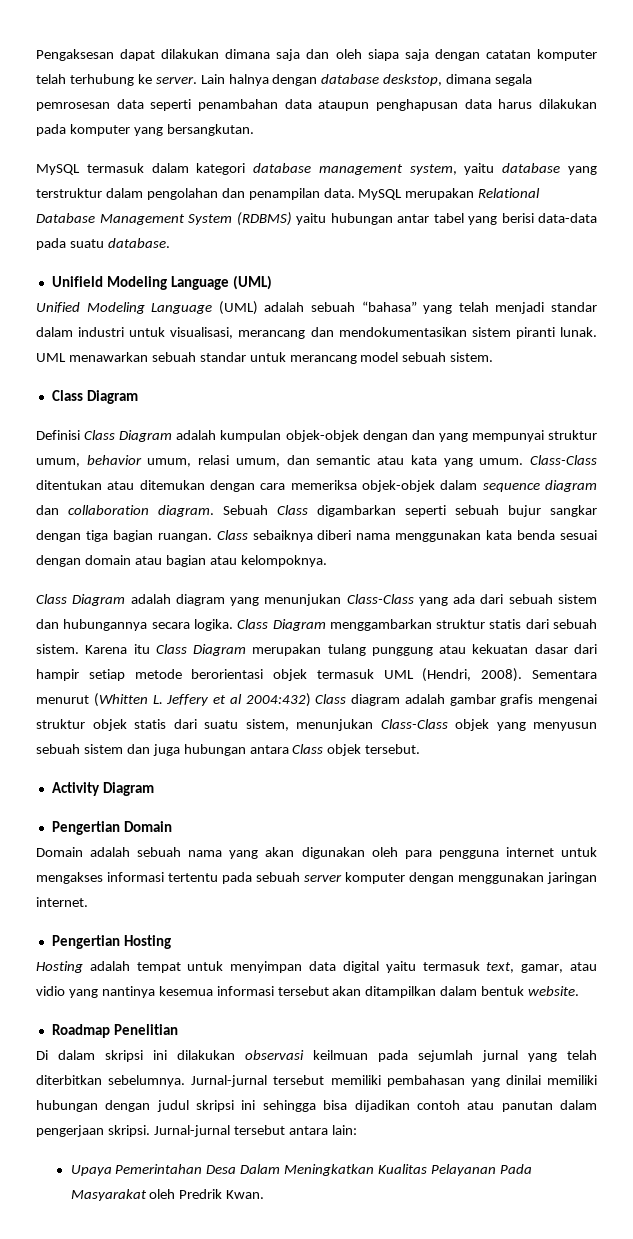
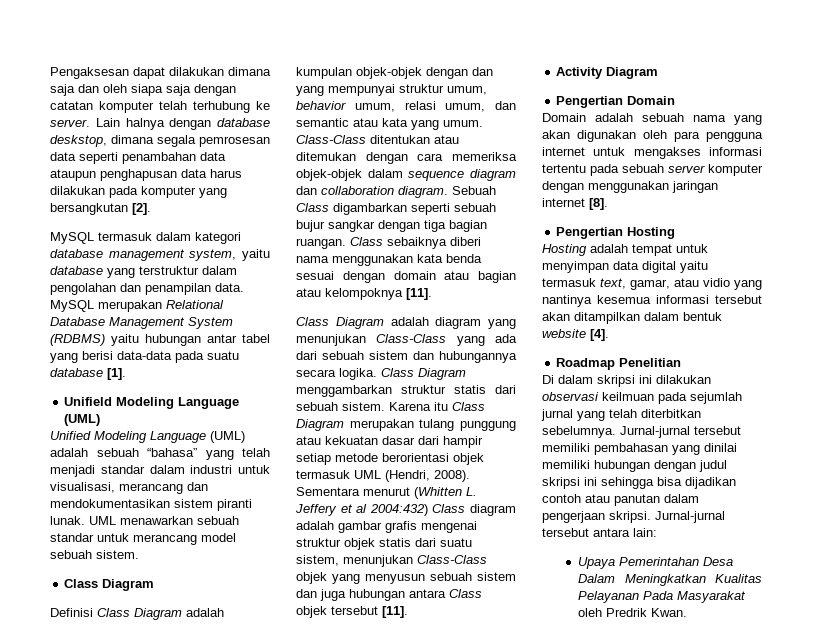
[166,124,254,136] bersangkutan. -> [50,203,151,215] bersangkutan [2].
[107,238,170,248] database. -> [50,368,126,380] database [1].
[240,555,327,567] kelompoknya. -> [325,288,432,300] kelompoknya [11].
[365,744,421,754] tersebut. -> [331,606,408,618] tersebut [11].
[36,897,88,907] internet. -> [542,198,608,210] internet [8].
[528,986,580,996] website. -> [542,329,609,341] website [4].

